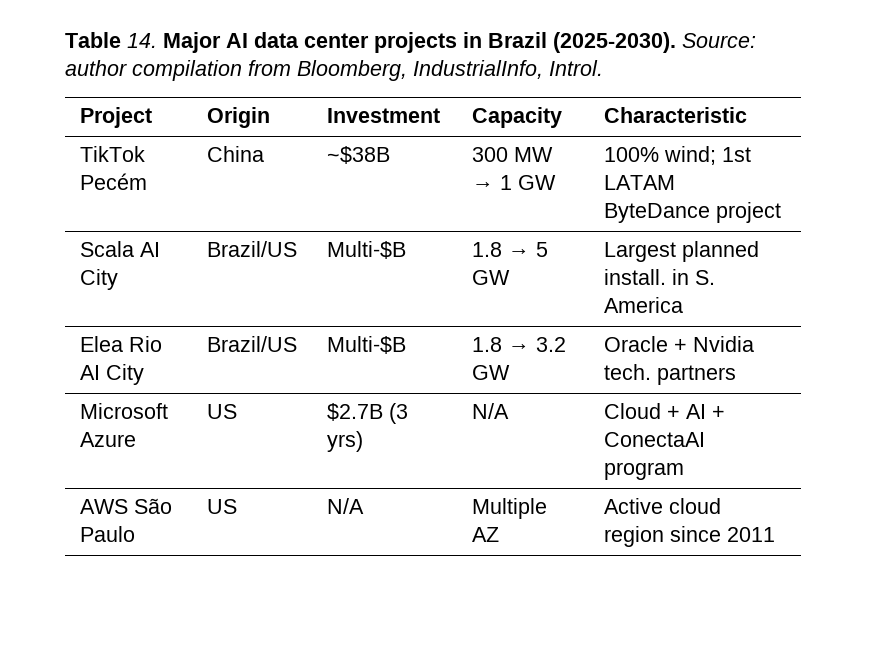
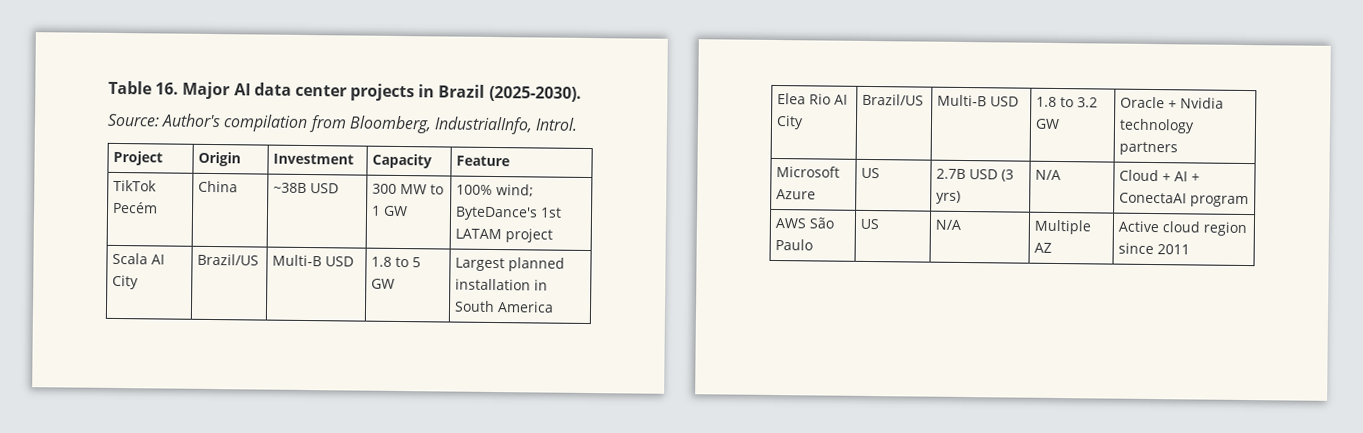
[127,33,157,48] 14. -> [155,82,180,95] 16.
[682,33,756,48] [65,60,127,76] Source: author -> [107,113,222,128] // Source: Author's
[603,107,747,123] Characteristic -> [456,155,511,167] Feature
[326,146,390,164] ~$38B -> [273,182,340,194] ~38B USD
[471,181,494,190] → -> [430,184,445,195] to
(716, 155) none -> [455,206,539,221] ByteDance's
[603,203,710,223] ByteDance -> (503, 234) none
[326,241,406,259] [471,242,530,257] Multi-$B | 1.8 → -> [272,254,355,267] [371,256,410,268] Multi-B USD | 1.8 to
[603,269,715,285] install. in S. -> [455,278,549,291] [454,300,496,313] installation in South
[326,336,406,354] [471,337,530,352] Multi-$B | 1.8 → -> [937,94,1020,107] [1036,96,1075,108] Multi-B USD | 1.8 to
[603,364,651,380] tech. -> [1119,118,1196,134] technology
[326,403,383,421] $2.7B -> [936,168,999,180] 2.7B USD

